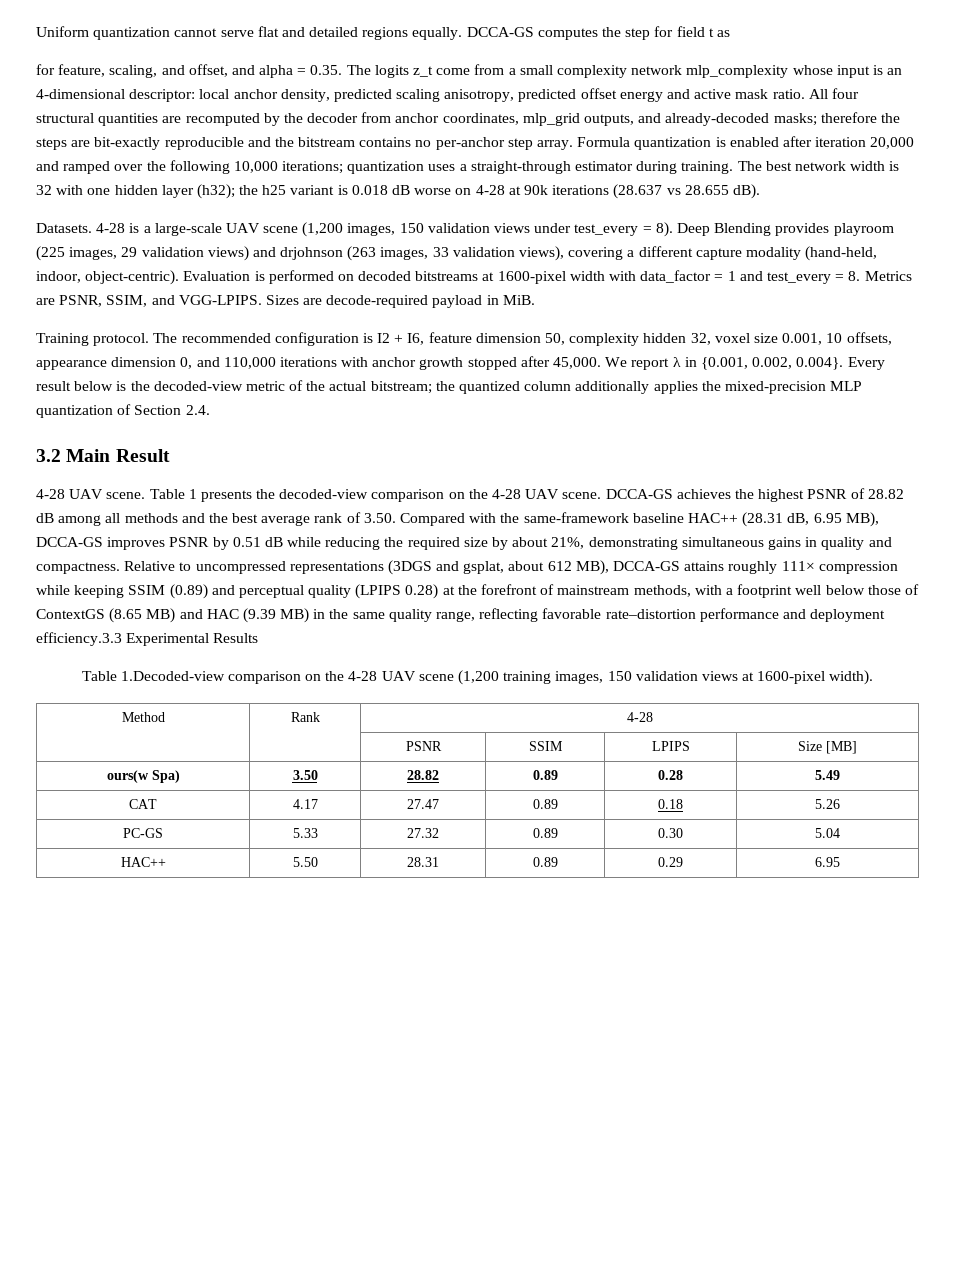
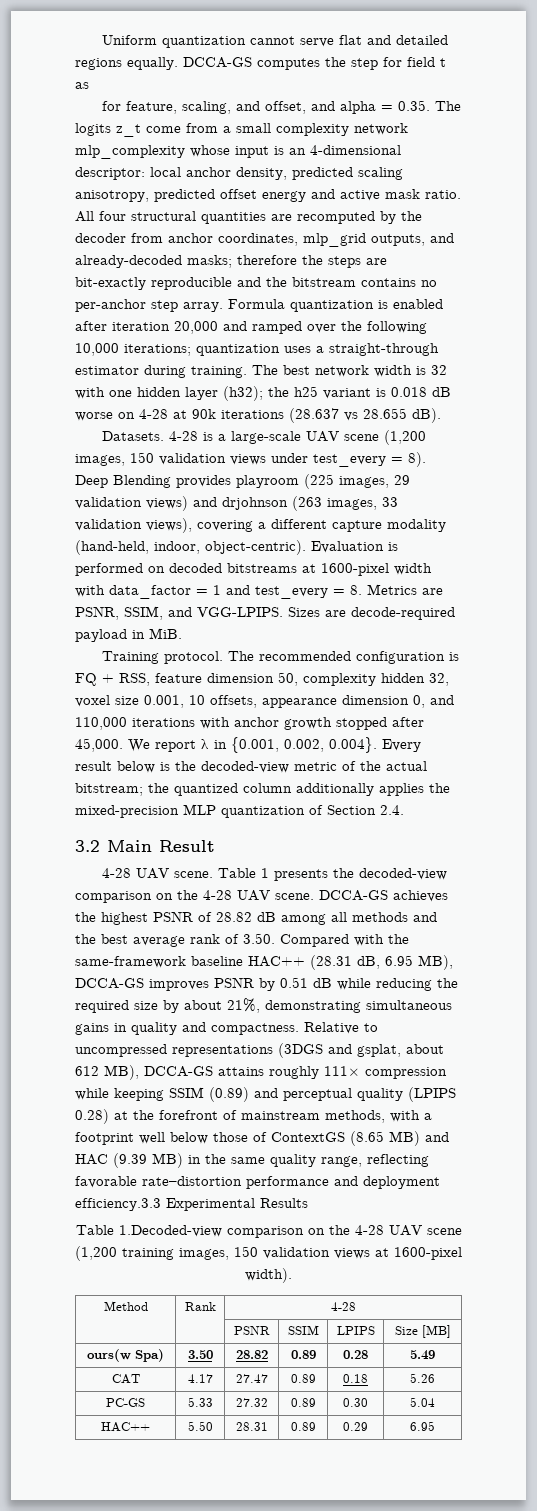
[377,333,425,345] I2 + I6, -> [75,673,150,686] FQ + RSS,

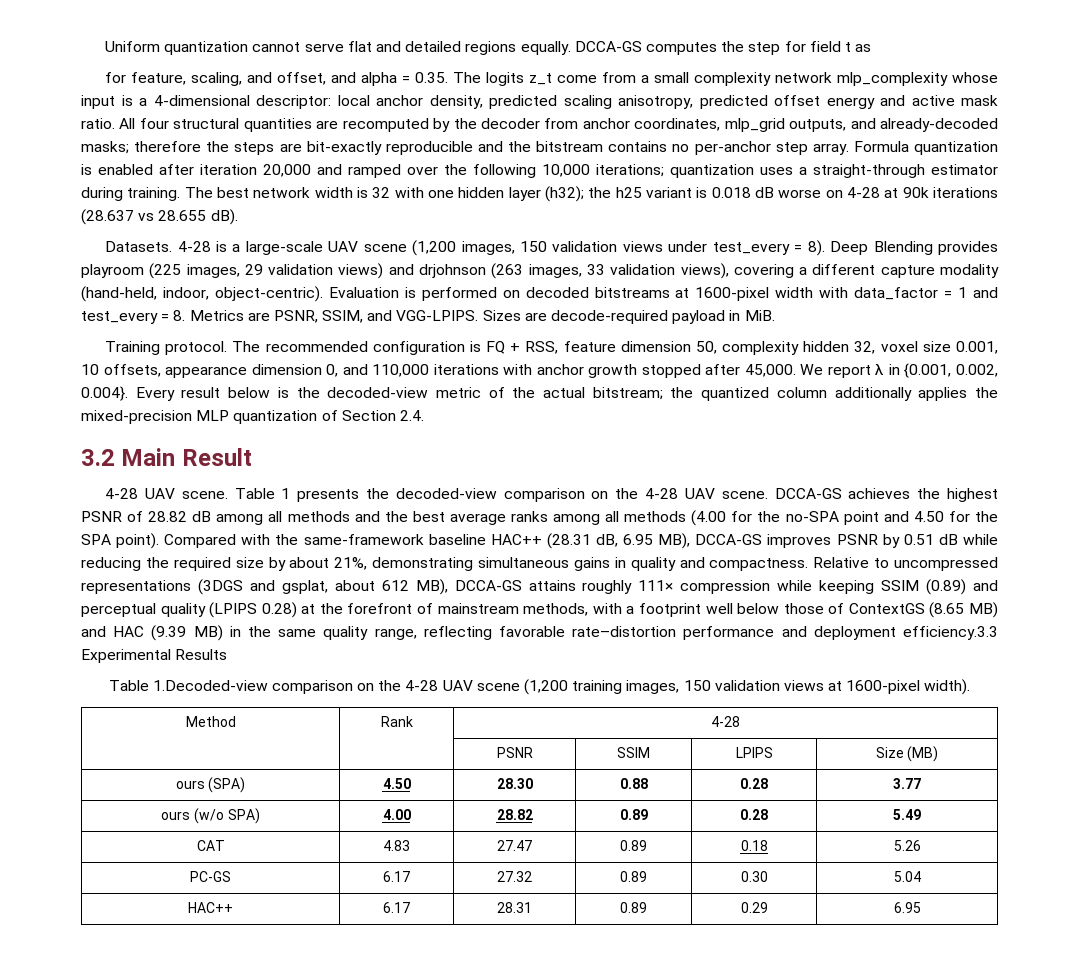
[289,148,306,155] an -> [139,98,147,106] a
[190,933,275,944] rank of 3.50. -> [510,510,998,526] [81,533,160,549] ranks among all methods (4.00 for the no-SPA point and 4.50 for the SPA point).
[421,1325,451,1338] [87,1349,164,1362] [187,1350,213,1359] [MB] // ours(w Spa) | 3.50 -> [907,746,939,762] [175,777,246,793] [382,778,411,789] [496,778,533,789] [619,778,648,789] [740,778,768,789] [893,778,921,789] [161,808,260,824] [382,809,411,820] (MB) // ours (SPA) | 4.50 | 28.30 | 0.88 | 0.28 | 3.77 // ours (w/o SPA) | 4.00
[187,1374,213,1383] 4.17 -> [383,840,410,851] 4.83
[187,1397,213,1407] 5.33 -> [383,871,410,882] 6.17
[187,1421,213,1431] 5.50 -> [383,902,410,913] 6.17

